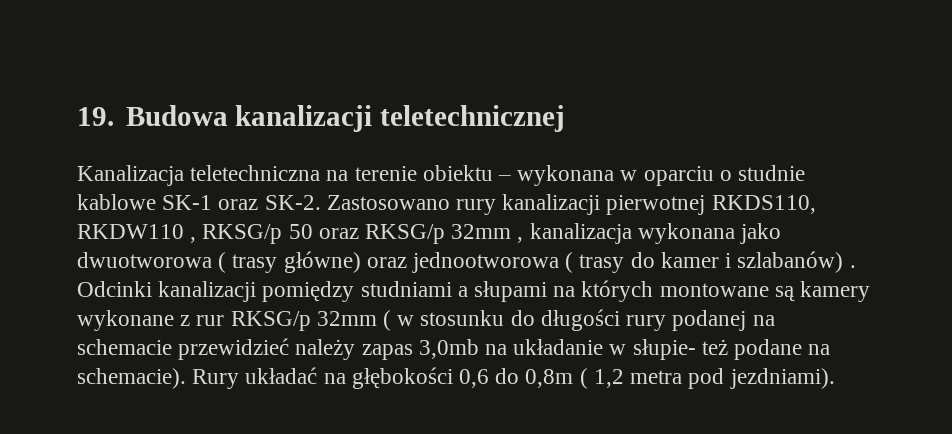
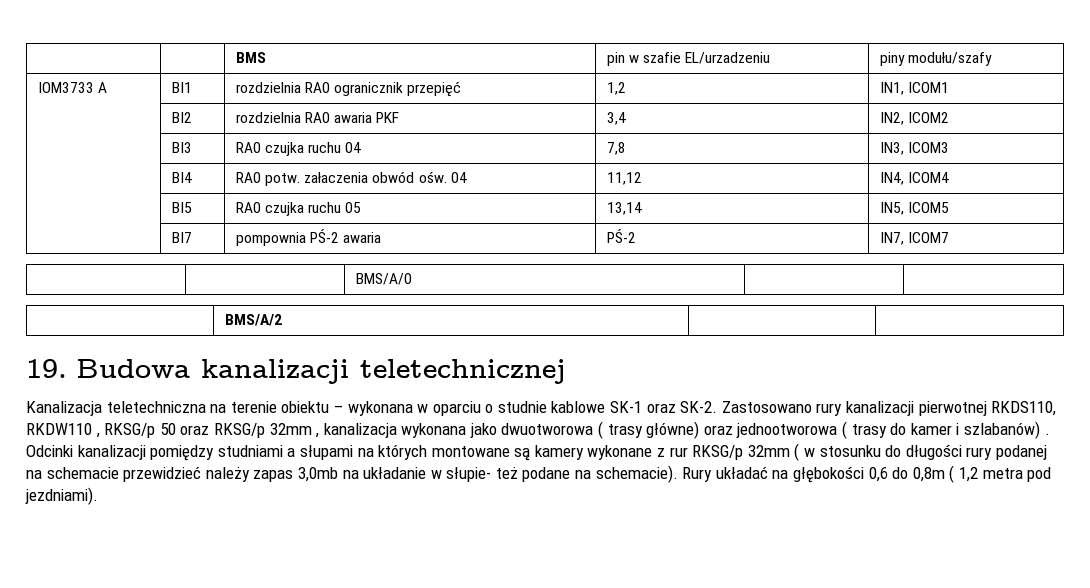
(77, 116) none -> [235,52,266,63] [606,52,771,66] [879,52,992,66] [37,82,107,93] [171,82,192,93] [235,81,462,97] [606,82,626,95] [879,82,949,95] [171,112,192,123] [235,112,400,123] [606,112,626,125] [879,112,949,125] [171,142,192,153] [235,142,362,156] [606,142,626,155] [879,142,949,155] [171,172,192,183] [235,171,467,186] [606,172,642,185] [879,172,949,185] [171,202,192,213] [235,202,362,216] [606,202,642,215] [879,202,949,215] [171,232,192,243] [235,229,382,246] [606,229,636,243] [879,232,949,245] [355,273,412,285] [224,314,282,326] | | BMS | pin w szafie EL/urzadzeniu | piny modułu/szafy // IOM3733 A | BI1 | rozdzielnia RA0 ogranicznik przepięć | 1,2 | IN1, ICOM1 // | BI2 | rozdzielnia RA0 awaria PKF | 3,4 | IN2, ICOM2 // | BI3 | RA0 czujka ruchu 04 | 7,8 | IN3, ICOM3 // | BI4 | RA0 potw. załaczenia obwód ośw. 04 | 11,12 | IN4, ICOM4 // | BI5 | RA0 czujka ruchu 05 | 13,14 | IN5, ICOM5 // | BI7 | pompownia PŚ-2 awaria | PŚ-2 | IN7, ICOM7 // | | BMS/A/0 | | // | BMS/A/2 | | //

